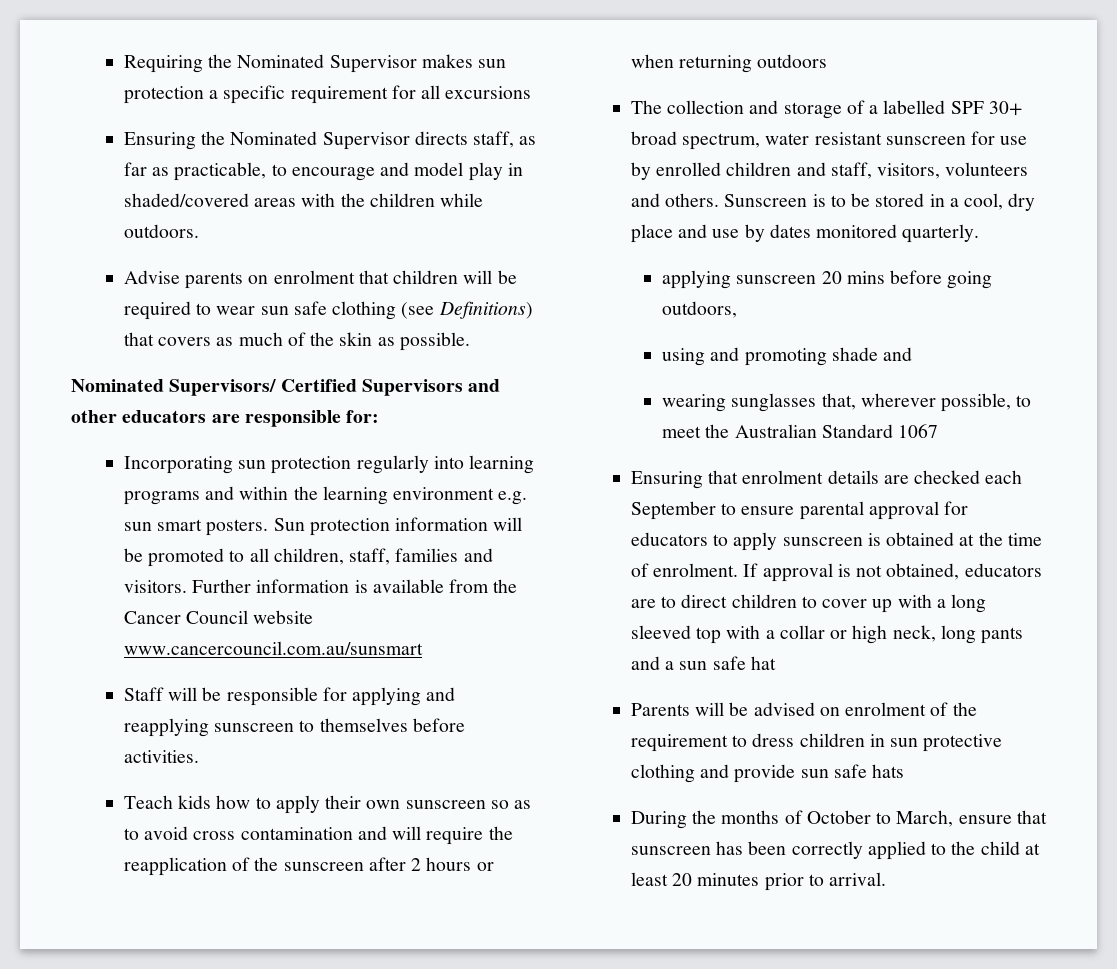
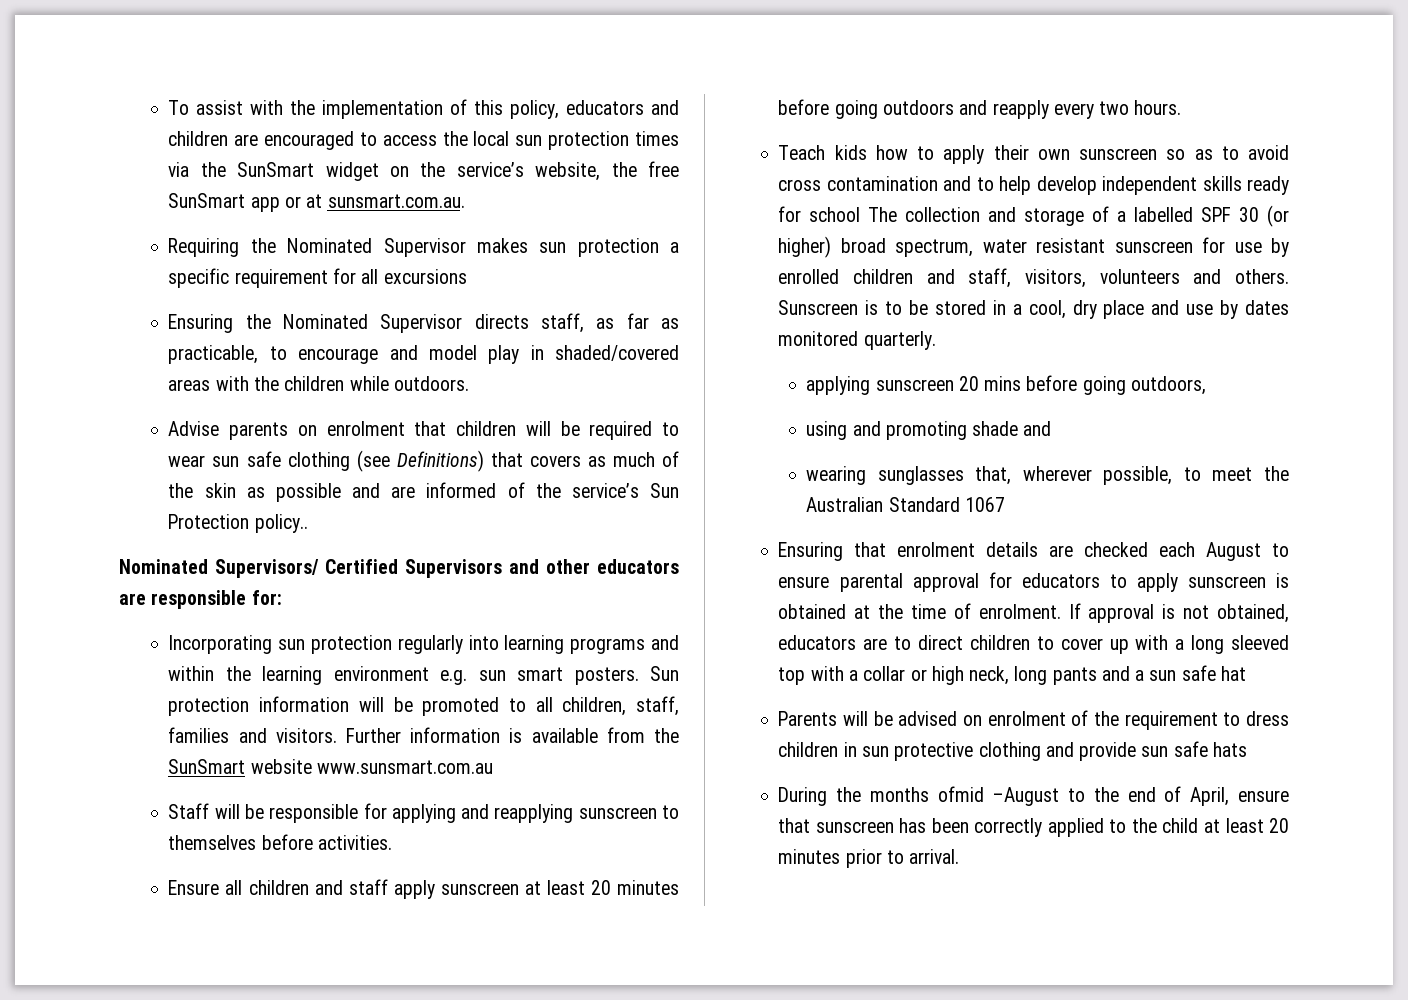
(123, 64) none -> [168,99,679,119] [168,131,679,150] [168,161,680,181] [168,193,465,212] To assist with the implementation of this policy, educators and children are encouraged to access the local sun protection times via the SunSmart widget on the service’s website, the free SunSmart app or at sunsmart.com.au. //
[399,332,470,351] possible. -> [275,482,679,502] [168,514,308,533] possible and are informed of the service’s Sun Protection policy..
[123,610,314,624] [123,641,423,655] Cancer Council website www.cancercouncil.com.au/sunsmart -> [168,759,493,774] SunSmart website www.sunsmart.com.au
(199, 756) none -> [168,879,679,899] [778,99,1182,119] // Ensure all children and staff apply sunscreen at least 20 minutes before going outdoors and reapply every two hours.
[392,826,513,845] [123,857,494,876] [630,54,828,73] will require the reapplication of the sunscreen after 2 hours or when returning outdoors // -> [976,176,1289,195] [778,206,861,222] to help develop independent skills ready for school
[988,101,1022,116] 30+ -> [1239,205,1289,227] [778,236,832,258] 30 (or higher)
[630,501,716,520] September -> [1206,542,1262,561] August
[784,810,954,827] of October to March, -> [937,786,1230,806] ofmid –August to the end of April,

